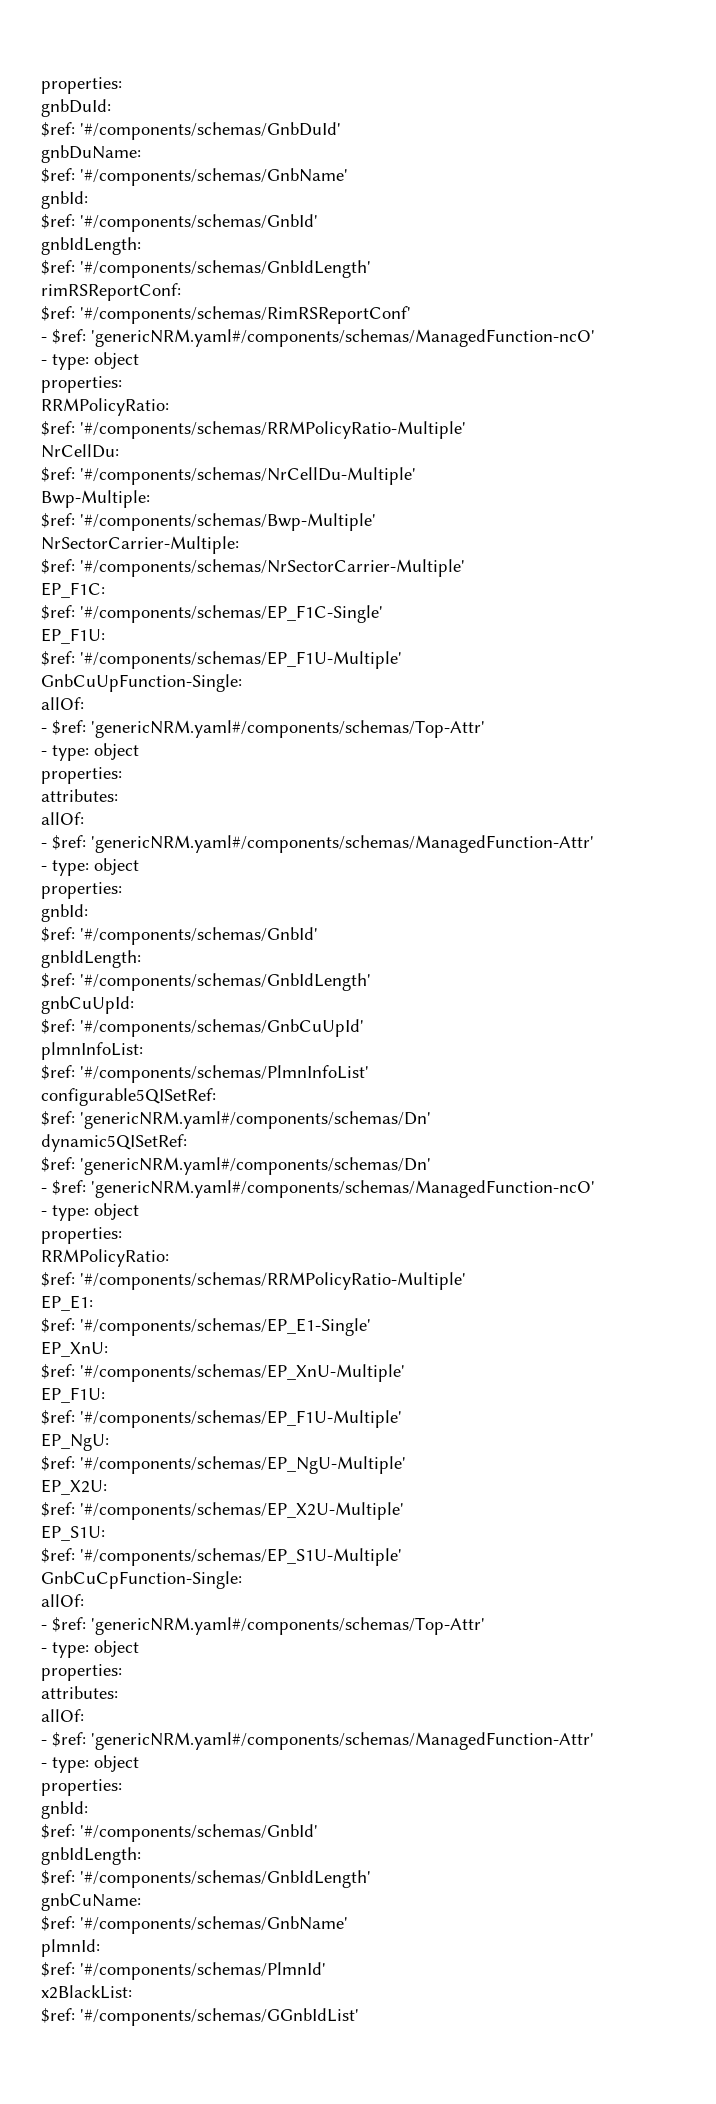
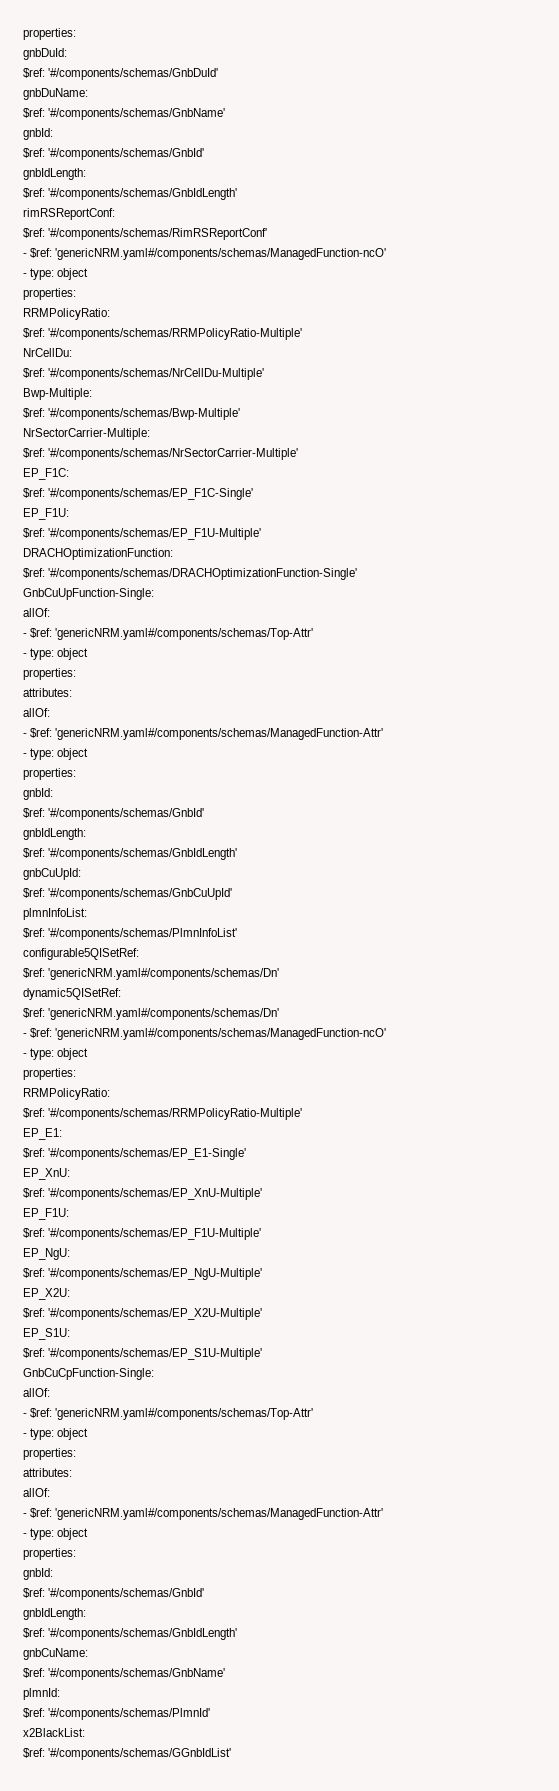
(402, 660) none -> [23,548,173,560] [23,568,358,580] // DRACHOptimizationFunction: // $ref: '#/components/schemas/DRACHOptimizationFunction-Single'

